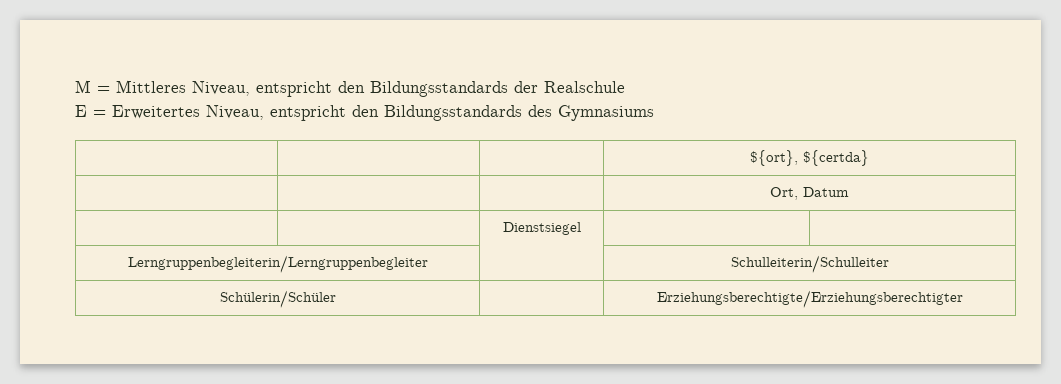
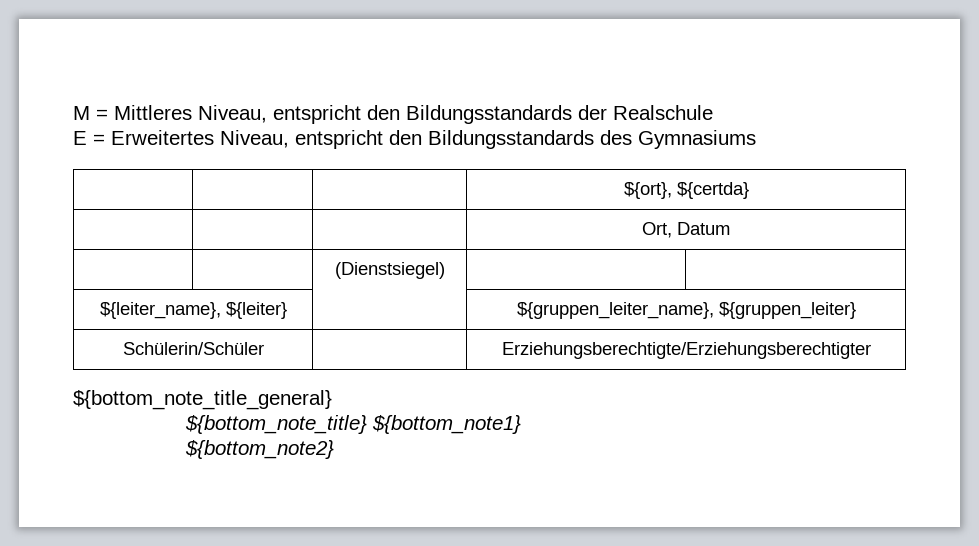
[502,222,581,235] [127,255,428,273] [730,255,889,273] [219,290,336,308] [656,290,963,308] Dienstsiegel | | // Lerngruppenbegleiterin/Lerngruppenbegleiter | | Schulleiterin/Schulleiter // Schülerin/Schüler | | Erziehungsberechtigte/Erziehungsberechtigter -> [334,262,445,279] [99,302,287,319] [516,302,856,319] [122,342,264,355] [501,342,871,359] [73,390,332,410] [185,415,522,434] [185,440,335,459] (Dienstsiegel) | | // ${leiter_name}, ${leiter} | | ${gruppen_leiter_name}, ${gruppen_leiter} // Schülerin/Schüler | | Erziehungsberechtigte/Erziehungsberechtigter // ${bottom_note_title_general} // ${bottom_note_title} ${bottom_note1} // ${bottom_note2}

